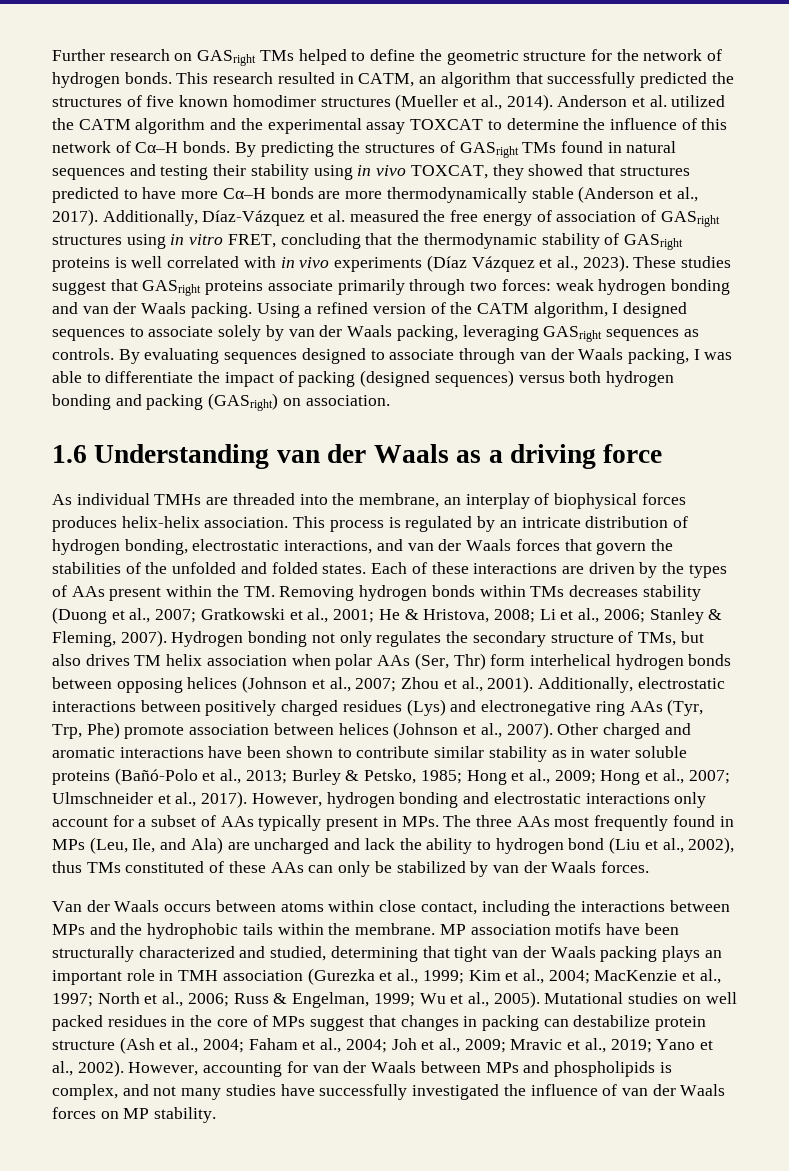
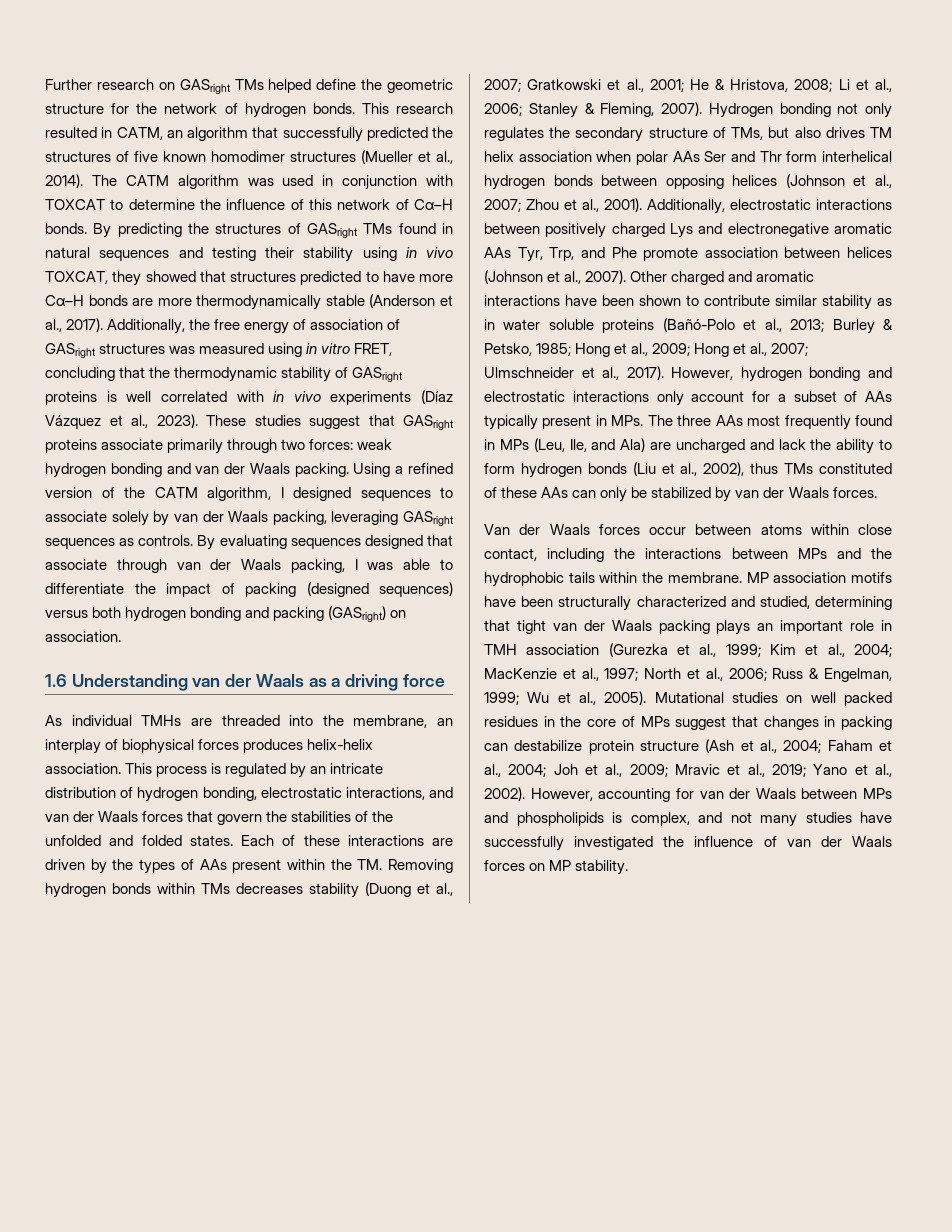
[351,51,366,61] to -> (312, 86) none
[557,95,726,107] [52,118,406,134] Anderson et al. utilized the CATM algorithm and the experimental assay -> [91,175,453,190] The CATM algorithm was used in conjunction with
[202,210,419,226] Díaz-Vázquez et al. measured -> (186, 326) none
(122, 240) none -> [169,343,265,354] was measured
[370,350,385,360] to -> [427,535,454,546] that
[414,653,486,670] (Ser, Thr) -> [704,151,782,162] Ser and Thr
[342,699,704,716] [52,722,120,739] residues (Lys) and electronegative ring AAs (Tyr, Trp, Phe) -> [670,223,892,238] [484,247,637,262] Lys and electronegative aromatic AAs Tyr, Trp, and Phe
[495,838,605,854] hydrogen bond -> [484,463,627,478] form hydrogen bonds
[164,904,212,912] occurs -> [598,524,686,535] forces occur

